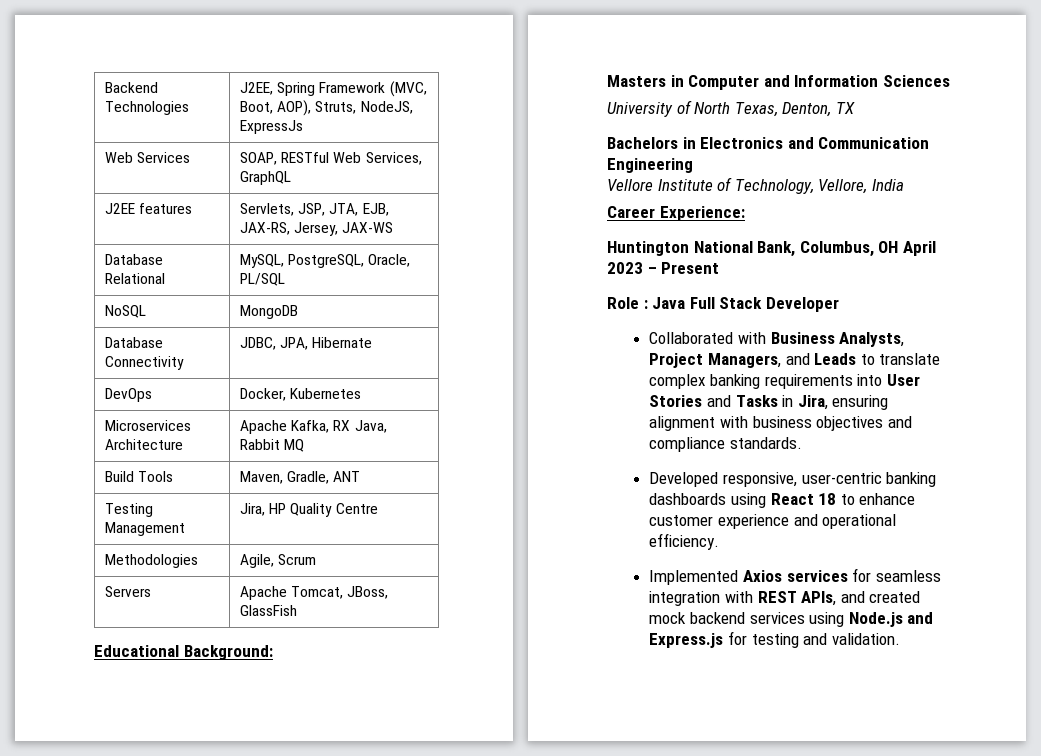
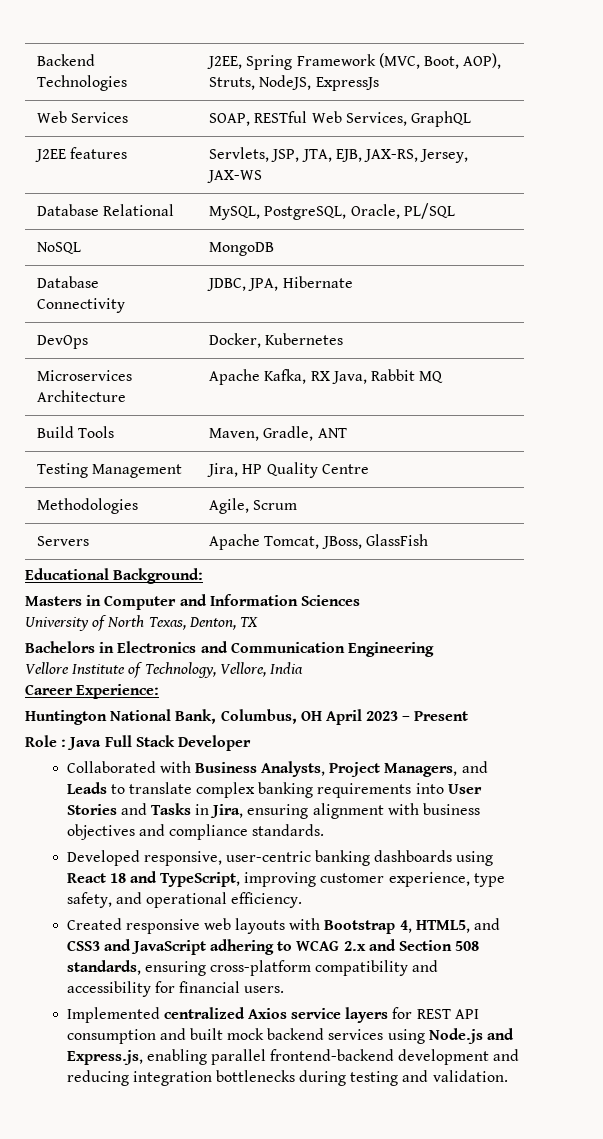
[840,493,916,505] [649,514,897,529] [649,533,720,550] [649,568,941,585] [649,591,921,606] to enhance customer experience and operational efficiency. // Implemented Axios services for seamless integration with REST APIs, and created -> [129,871,505,887] [66,892,303,908] [66,918,500,934] [66,939,480,955] [66,960,439,976] [66,981,285,997] [66,1007,479,1023] [66,1028,223,1044] and TypeScript, improving customer experience, type safety, and operational efficiency. // Created responsive web layouts with Bootstrap 4, HTML5, and CSS3 and JavaScript adhering to WCAG 2.x and Section 508 standards, ensuring cross-platform compatibility and accessibility for financial users. // Implemented centralized Axios service layers for REST API consumption and built
[649,631,748,648] Express.js for -> [66,1049,520,1065] [66,1070,347,1086] Express.js, enabling parallel frontend-backend development and reducing integration bottlenecks during

